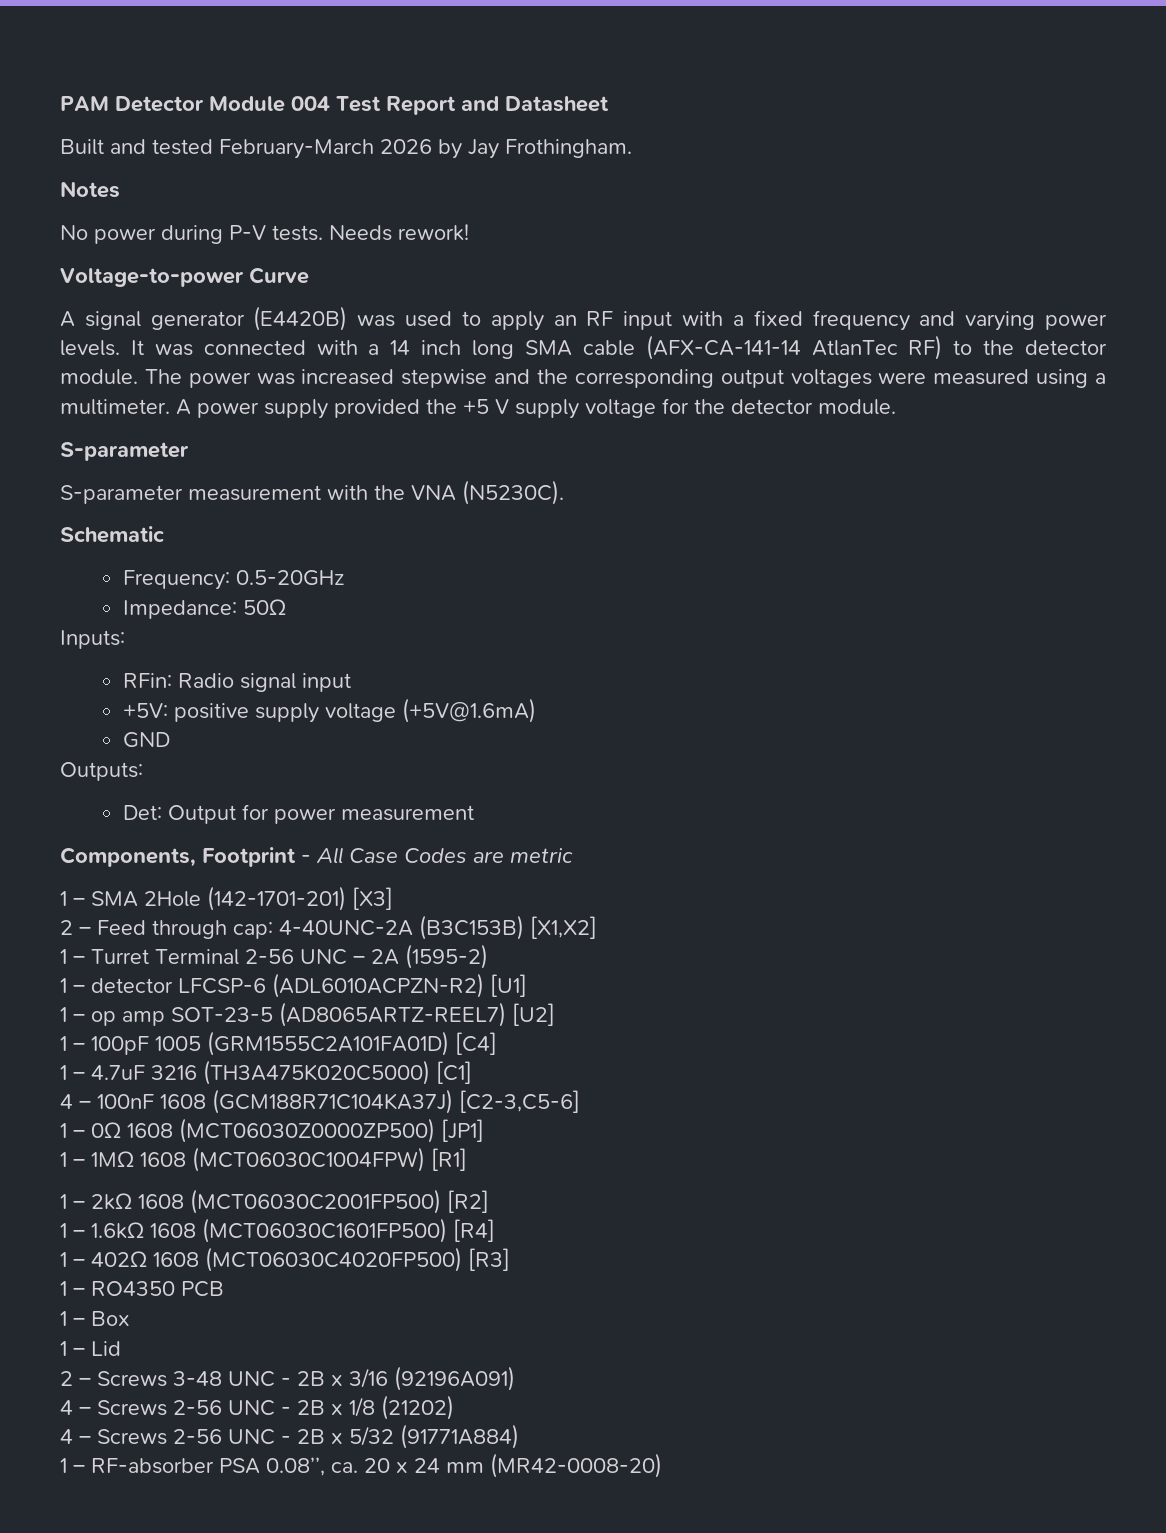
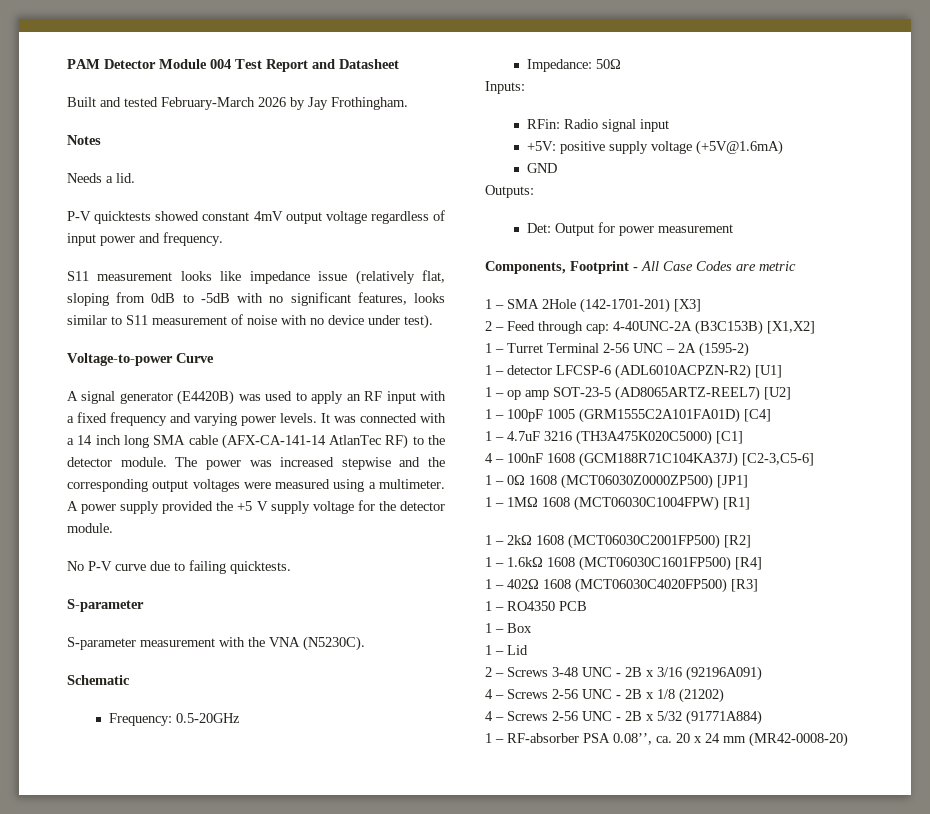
[60,224,469,244] No power during P-V tests. Needs rework! -> [67,173,135,183] [67,210,445,224] [67,232,223,246] [67,270,445,285] [67,292,446,306] [67,314,433,329] Needs a lid. // P-V quicktests showed constant 4mV output voltage regardless of input power and frequency. // S11 measurement looks like impedance issue (relatively flat, sloping from 0dB to -5dB with no significant features, looks similar to S11 measurement of noise with no device under test).
(896, 407) none -> [67,560,291,574] // No P-V curve due to failing quicktests.

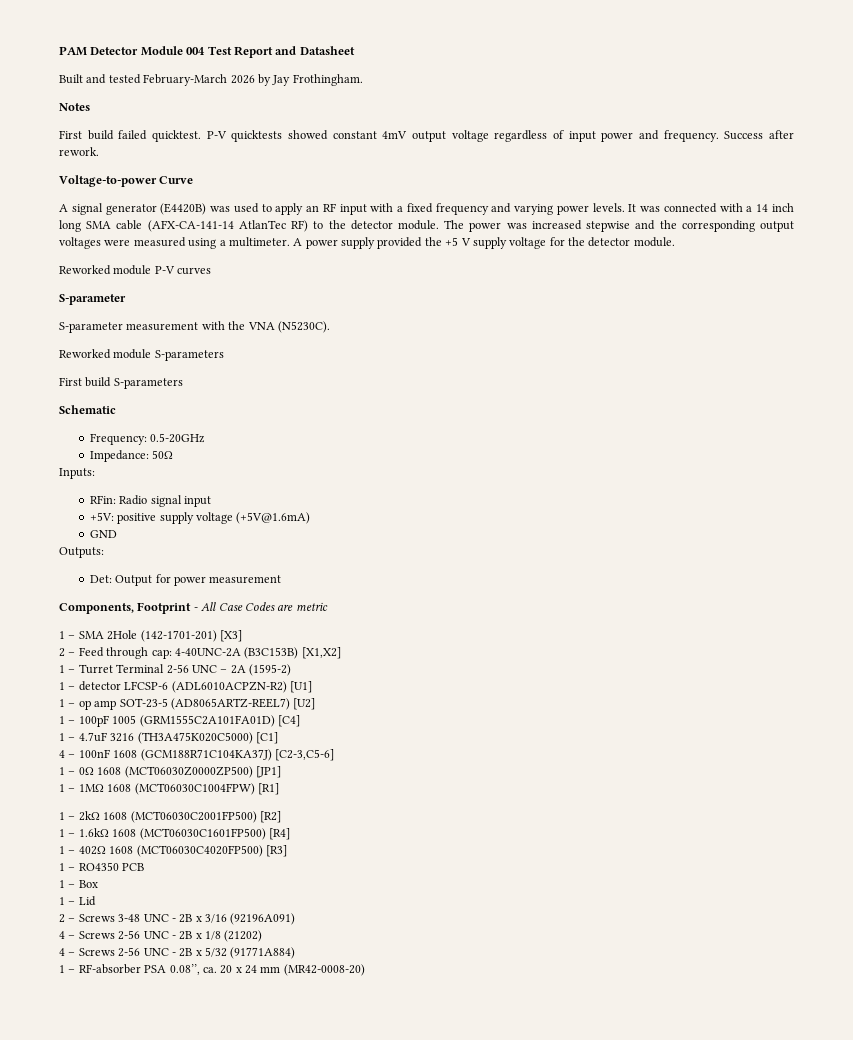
[67,173,135,183] Needs a lid. // -> [59,130,201,142] First build failed quicktest.
[67,270,445,285] [67,292,446,306] [67,314,433,329] // S11 measurement looks like impedance issue (relatively flat, sloping from 0dB to -5dB with no significant features, looks similar to S11 measurement of noise with no device under test). -> [724,130,794,140] [59,147,99,156] Success after rework.
[67,560,291,574] No P-V curve due to failing quicktests. -> [59,265,212,275] Reworked module P-V curves
(365, 643) none -> [59,349,224,361] [59,377,183,389] // Reworked module S-parameters // First build S-parameters

